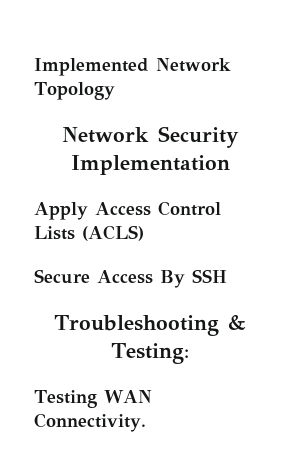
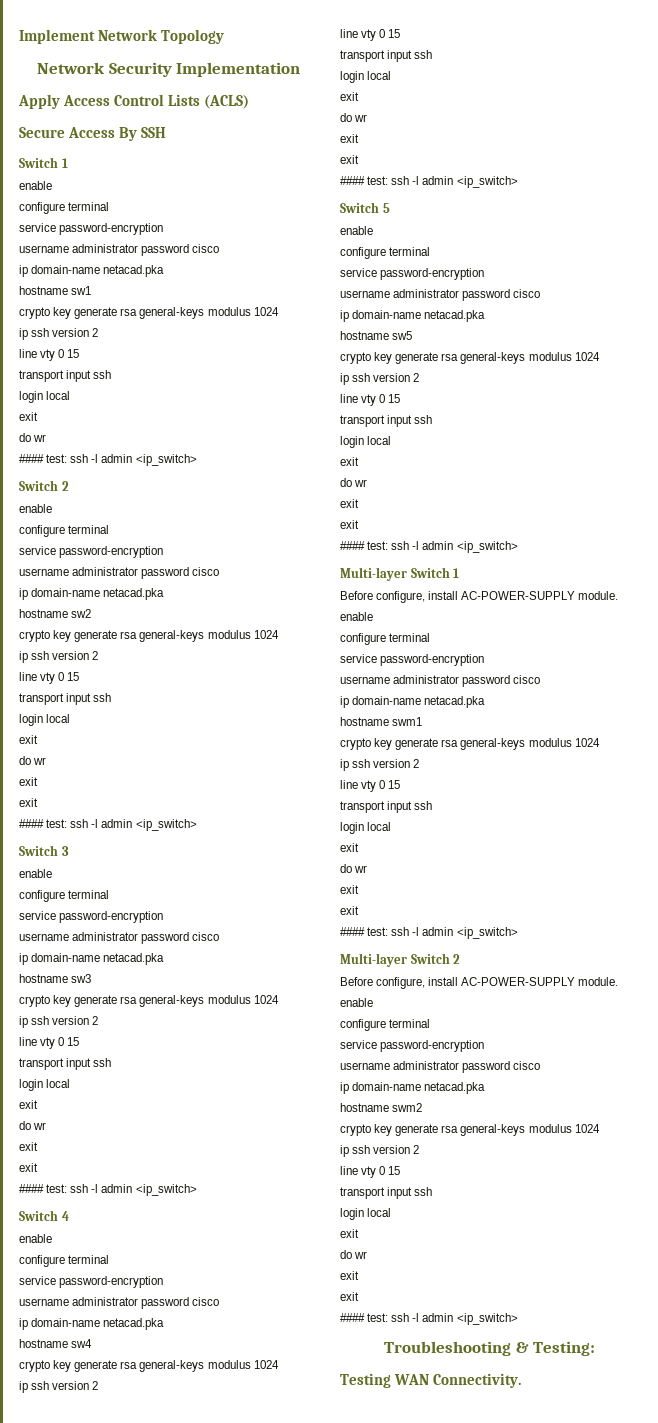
[34,58,149,76] Implemented -> [19,29,95,44] Implement
(227, 276) none -> [19,157,68,168] [19,181,52,190] [19,202,110,214] [19,223,164,235] [19,244,220,256] [19,265,165,277] [19,286,92,295] [19,307,279,319] [19,328,99,340] [19,349,80,361] [19,370,112,382] [19,391,71,403] [19,412,38,421] [19,433,47,442] [19,454,197,466] [19,480,69,491] [19,504,52,513] [19,525,110,537] [19,546,164,558] [19,567,220,579] [19,588,165,600] [19,609,92,618] [19,630,279,642] [19,651,99,663] [19,672,80,684] [19,693,112,705] [19,714,71,726] [19,735,38,744] [19,756,47,765] [19,777,38,786] [19,798,38,807] [19,819,197,831] [19,845,69,856] [19,869,52,878] [19,890,110,902] [19,911,164,923] [19,932,220,944] [19,953,165,965] [19,974,92,983] [19,995,279,1007] [19,1016,99,1028] [19,1037,80,1049] [19,1058,112,1070] [19,1079,71,1091] [19,1100,38,1109] [19,1121,47,1130] [19,1142,38,1151] [19,1163,38,1172] [19,1184,197,1196] [19,1210,69,1221] [19,1234,52,1243] [19,1255,110,1267] [19,1276,164,1288] [19,1297,220,1309] [19,1318,165,1330] [19,1339,93,1348] [19,1360,279,1372] [19,1381,99,1393] [340,29,401,41] [340,50,433,62] [340,71,392,83] [340,92,359,101] [340,113,368,122] [340,134,359,143] [340,155,359,164] [340,176,518,188] [340,202,390,213] [340,226,373,235] [340,247,431,259] [340,268,485,280] [340,289,541,301] [340,310,486,322] [340,331,413,340] [340,352,600,364] [340,373,420,385] [340,394,401,406] [340,415,433,427] [340,436,392,448] [340,457,359,466] [340,478,368,487] [340,499,359,508] [340,520,359,529] [340,541,518,553] [340,567,460,581] [340,591,619,603] [340,612,373,621] [340,633,431,645] [340,654,485,666] [340,675,541,687] [340,696,486,708] [340,717,423,726] [340,738,600,750] [340,759,420,771] [340,780,401,792] [340,801,433,813] [340,822,392,834] [340,843,359,852] [340,864,368,873] [340,885,359,894] [340,906,359,915] [340,927,518,939] [340,953,461,967] [340,977,619,989] [340,998,373,1007] [340,1019,431,1031] [340,1040,485,1052] [340,1061,541,1073] [340,1082,486,1094] [340,1103,423,1112] [340,1124,600,1136] [340,1145,420,1157] [340,1166,401,1178] [340,1187,433,1199] [340,1208,392,1220] [340,1229,359,1238] [340,1250,368,1259] [340,1271,359,1280] [340,1292,359,1301] [340,1313,518,1325] // Switch 1 // enable // configure terminal // service password-encryption // username administrator password cisco // ip domain-name netacad.pka // hostname sw1 // crypto key generate rsa general-keys modulus 1024 // ip ssh version 2 // line vty 0 15 // transport input ssh // login local // exit // do wr // #### test: ssh -l admin <ip_switch> // Switch 2 // enable // configure terminal // service password-encryption // username administrator password cisco // ip domain-name netacad.pka // hostname sw2 // crypto key generate rsa general-keys modulus 1024 // ip ssh version 2 // line vty 0 15 // transport input ssh // login local // exit // do wr // exit // exit // #### test: ssh -l admin <ip_switch> // Switch 3 // enable // configure terminal // service password-encryption // username administrator password cisco // ip domain-name netacad.pka // hostname sw3 // crypto key generate rsa general-keys modulus 1024 // ip ssh version 2 // line vty 0 15 // transport input ssh // login local // exit // do wr // exit // exit // #### test: ssh -l admin <ip_switch> // Switch 4 // enable // configure terminal // service password-encryption // username administrator password cisco // ip domain-name netacad.pka // hostname sw4 // crypto key generate rsa general-keys modulus 1024 // ip ssh version 2 // line vty 0 15 // transport input ssh // login local // exit // do wr // exit // exit // #### test: ssh -l admin <ip_switch> // Switch 5 // enable // configure terminal // service password-encryption // username administrator password cisco // ip domain-name netacad.pka // hostname sw5 // crypto key generate rsa general-keys modulus 1024 // ip ssh version 2 // line vty 0 15 // transport input ssh // login local // exit // do wr // exit // exit // #### test: ssh -l admin <ip_switch> // Multi-layer Switch 1 // Before configure, install AC-POWER-SUPPLY module. // enable // configure terminal // service password-encryption // username administrator password cisco // ip domain-name netacad.pka // hostname swm1 // crypto key generate rsa general-keys modulus 1024 // ip ssh version 2 // line vty 0 15 // transport input ssh // login local // exit // do wr // exit // exit // #### test: ssh -l admin <ip_switch> // Multi-layer Switch 2 // Before configure, install AC-POWER-SUPPLY module. // enable // configure terminal // service password-encryption // username administrator password cisco // ip domain-name netacad.pka // hostname swm2 // crypto key generate rsa general-keys modulus 1024 // ip ssh version 2 // line vty 0 15 // transport input ssh // login local // exit // do wr // exit // exit // #### test: ssh -l admin <ip_switch>

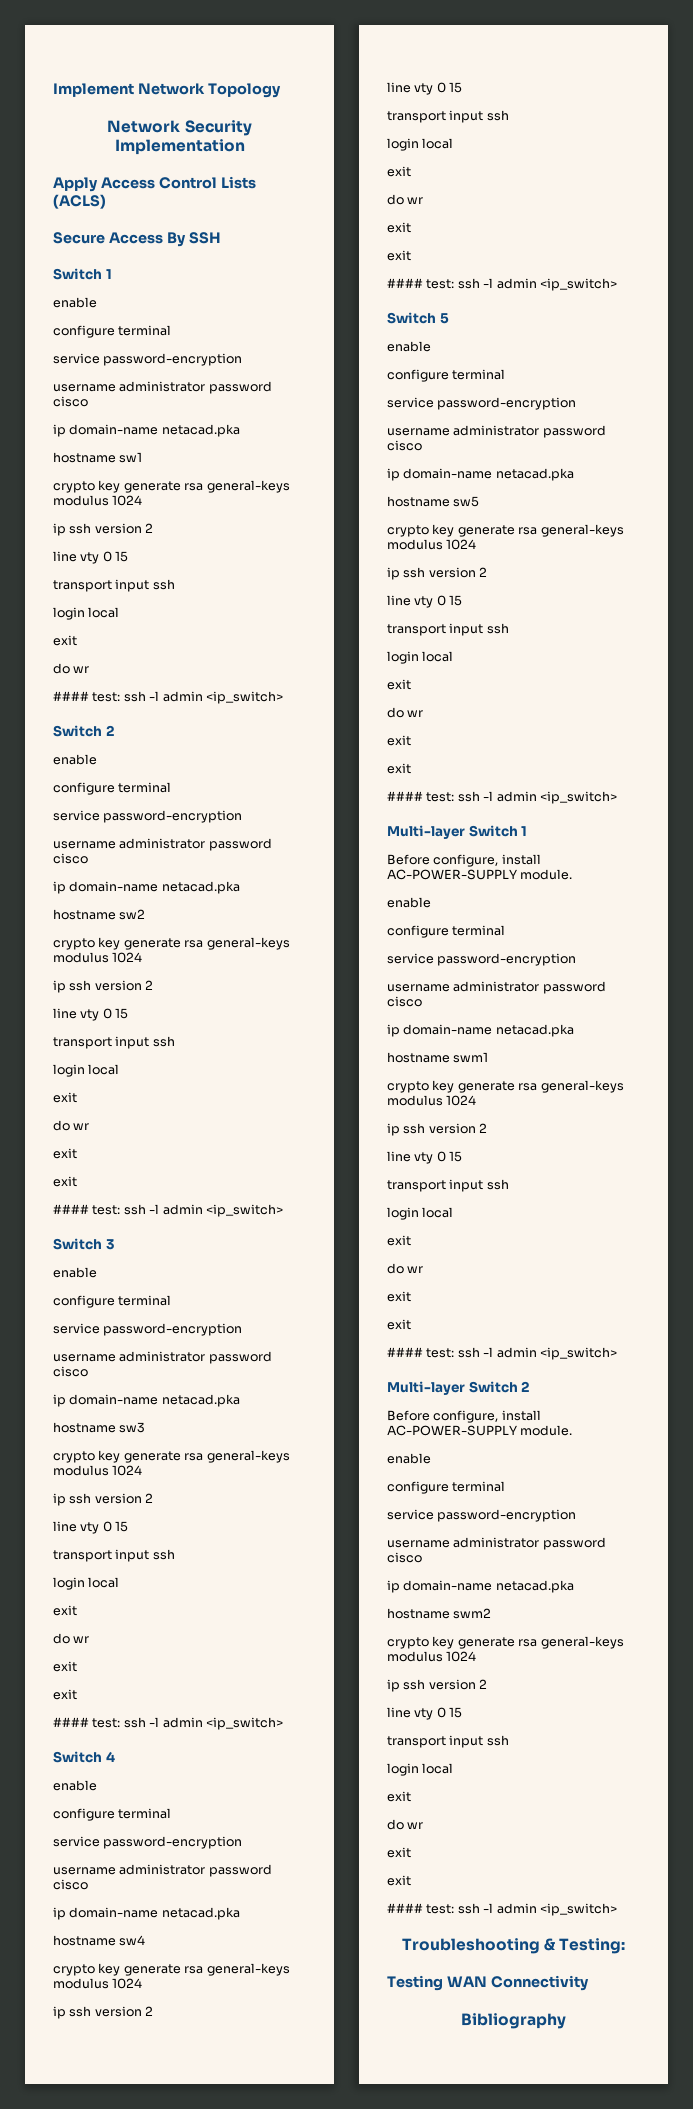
[432,1373,521,1388] Connectivity. -> [490,1975,589,1991] [461,2013,566,2029] Connectivity // Bibliography

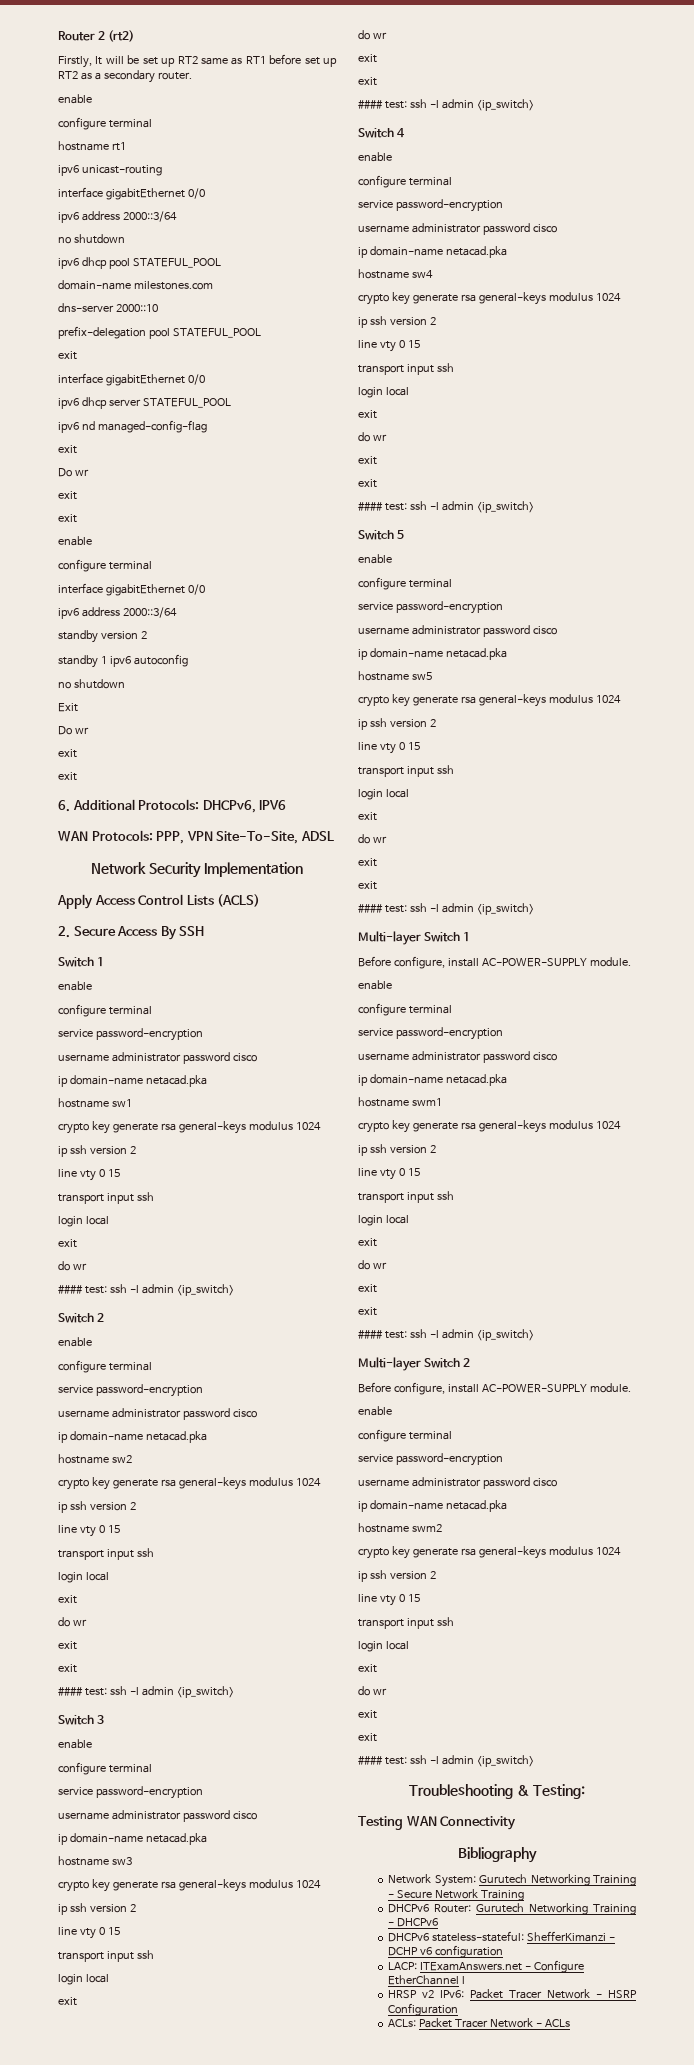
[53,83,281,98] Implement Network Topology -> [58,30,135,42] [58,54,337,68] [58,70,192,83] [58,94,92,104] [58,117,152,130] [58,141,126,151] [58,165,162,176] [58,187,205,200] [58,211,177,223] [58,234,125,244] [58,257,221,269] [58,280,213,290] [58,303,158,312] [58,326,261,339] [58,351,77,360] [58,373,205,386] [58,397,231,409] [58,420,207,433] [58,445,77,454] [58,468,89,477] [58,491,77,500] [58,514,77,523] [58,536,92,546] [58,559,152,572] [58,583,205,596] [58,607,177,619] [58,630,147,643] [58,654,188,668] [58,679,125,689] [58,703,78,712] [58,726,89,735] [58,749,77,758] [58,772,77,781] [58,799,287,813] [58,830,334,844] Router 2 (rt2) // Firstly, It will be set up RT2 same as RT1 before set up RT2 as a secondary router. // enable // configure terminal // hostname rt1 // ipv6 unicast-routing // interface gigabitEthernet 0/0 // ipv6 address 2000::3/64 // no shutdown // ipv6 dhcp pool STATEFUL_POOL // domain-name milestones.com // dns-server 2000::10 // prefix-delegation pool STATEFUL_POOL // exit // interface gigabitEthernet 0/0 // ipv6 dhcp server STATEFUL_POOL // ipv6 nd managed-config-flag // exit // Do wr // exit // exit // enable // configure terminal // interface gigabitEthernet 0/0 // ipv6 address 2000::3/64 // standby version 2 // standby 1 ipv6 autoconfig // no shutdown // Exit // Do wr // exit // exit // 6. Additional Protocols: DHCPv6, IPV6 // WAN Protocols: PPP, VPN Site-To-Site, ADSL
(106, 201) none -> [58,926,70,938] 2.
(566, 2021) none -> [388,1874,636,1887] [388,1889,525,1901] [388,1903,636,1915] [388,1918,439,1927] [388,1931,616,1942] [388,1945,504,1958] [388,1960,585,1973] [388,1975,466,1985] [388,1989,637,1999] [388,2003,459,2016] [388,2018,570,2028] // Network System: Gurutech Networking Training - Secure Network Training // DHCPv6 Router: Gurutech Networking Training - DHCPv6 // DHCPv6 stateless-stateful: ShefferKimanzi - DCHP v6 configuration // LACP: ITExamAnswers.net - Configure EtherChannel l // HRSP v2 IPv6: Packet Tracer Network - HSRP Configuration // ACLs: Packet Tracer Network - ACLs

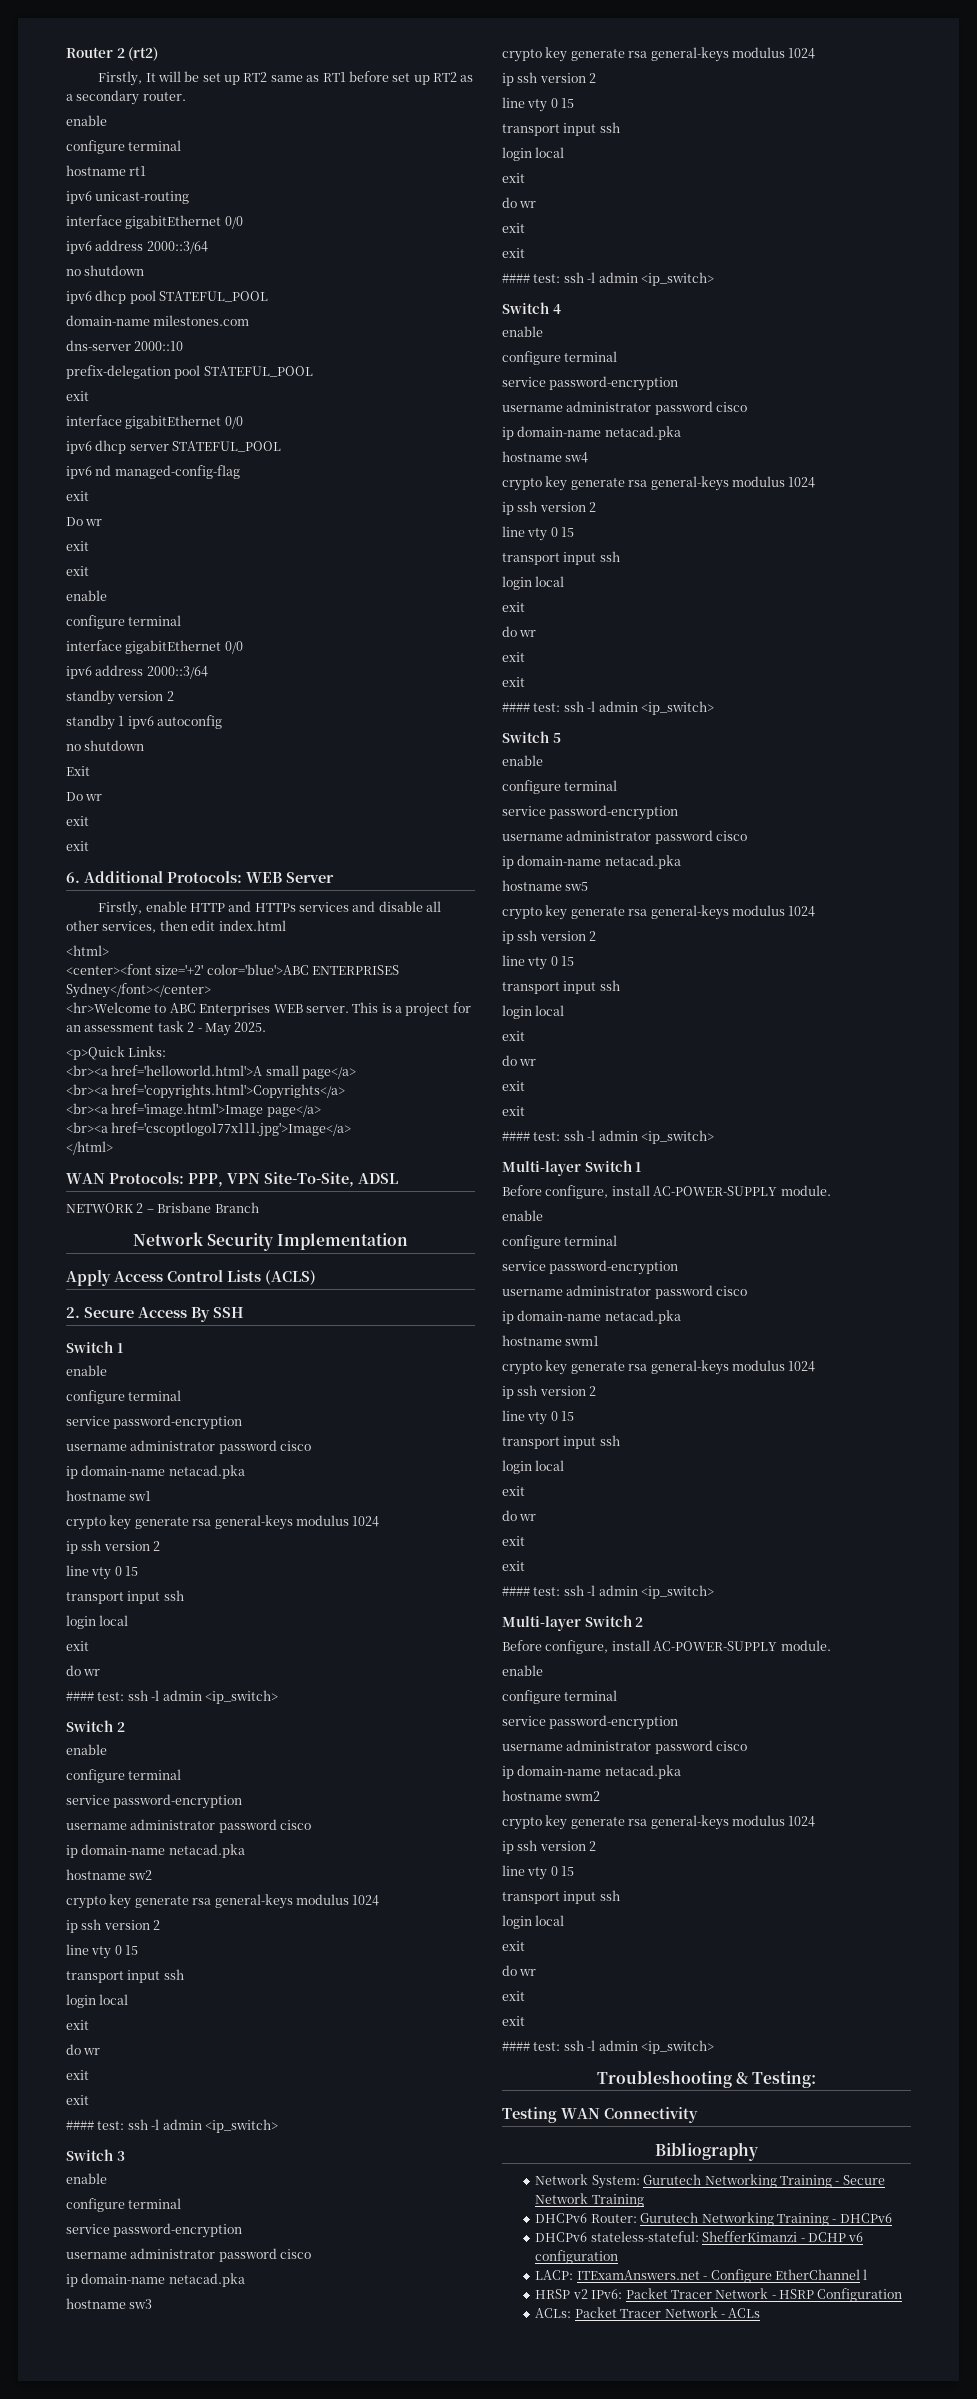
[202,800,287,813] DHCPv6, IPV6 -> [246,872,334,883] [98,901,442,916] [66,920,286,933] [66,945,109,956] [66,964,400,975] [66,983,211,998] [66,1002,471,1017] [66,1021,267,1036] [66,1046,167,1060] [66,1065,357,1079] [66,1084,346,1099] [66,1103,321,1117] [66,1122,352,1137] [66,1141,113,1155] WEB Server // Firstly, enable HTTP and HTTPs services and disable all other services, then edit index.html // <html> // <center><font size='+2' color='blue'>ABC ENTERPRISES Sydney</font></center> // <hr>Welcome to ABC Enterprises WEB server. This is a project for an assessment task 2 - May 2025. // <p>Quick Links: // <br><a href='helloworld.html'>A small page</a> // <br><a href='copyrights.html'>Copyrights</a> // <br><a href='image.html'>Image page</a> // <br><a href='cscoptlogo177x111.jpg'>Image</a> // </html>
(334, 836) none -> [66,1202,259,1213] // NETWORK 2 – Brisbane Branch

